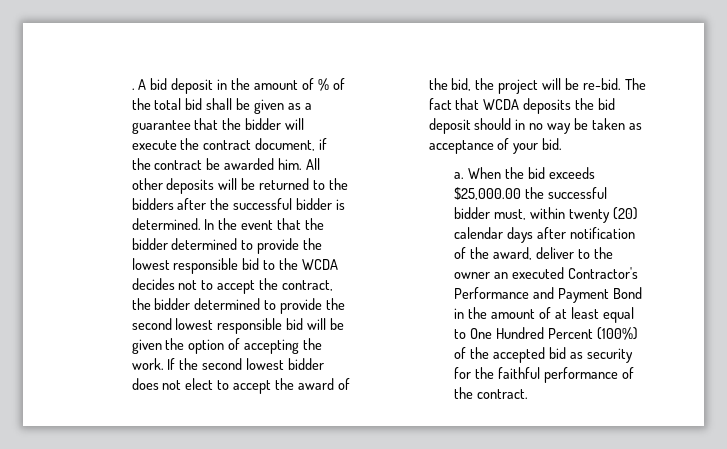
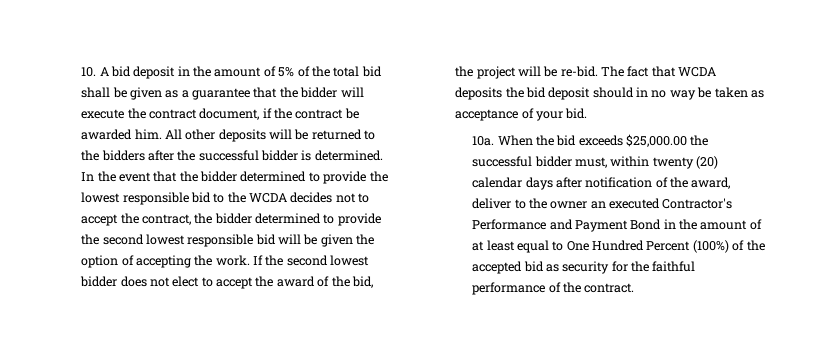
[131,88,135,90] . -> [81,67,97,77] 10.
[317,78,329,91] % -> [278,67,295,77] 5%
[454,172,465,179] a. -> [472,136,495,146] 10a.

